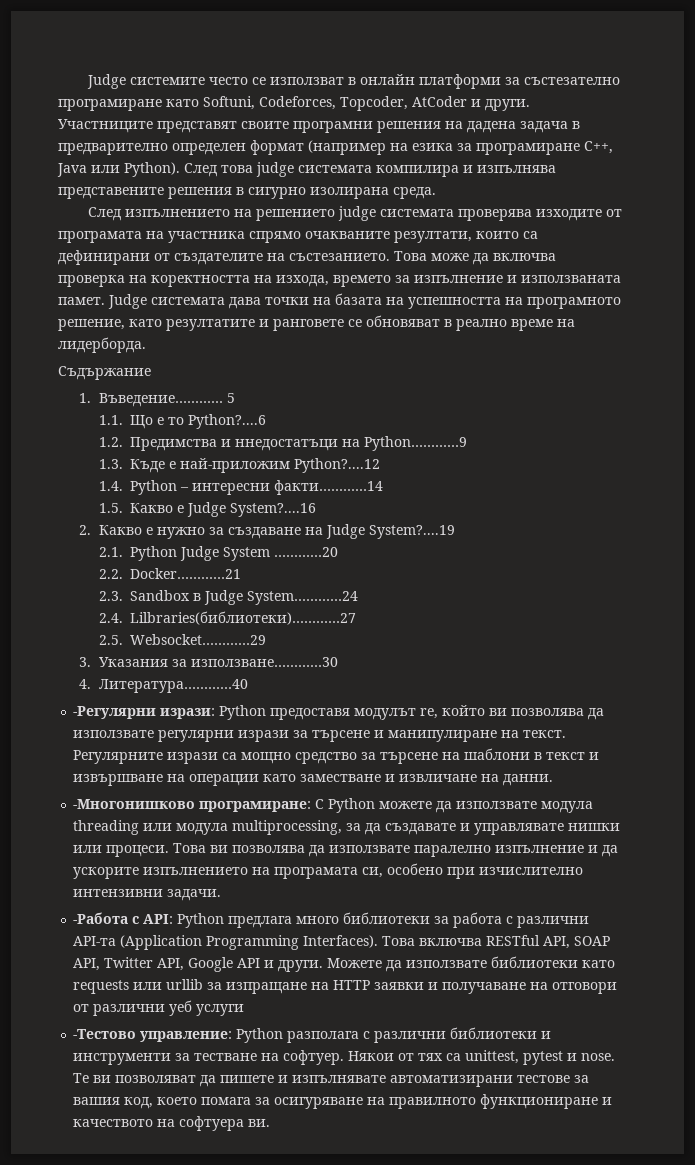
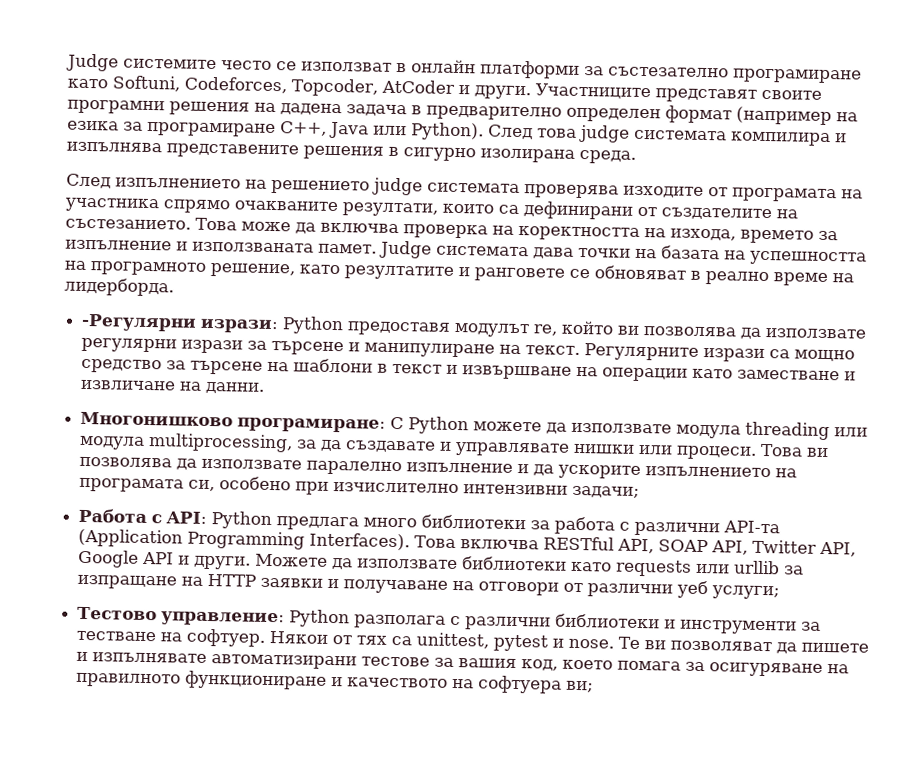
[58,366,151,380] [78,393,236,407] [99,414,267,429] [99,436,468,451] [99,458,381,473] [99,480,384,495] [99,502,317,517] [78,524,456,539] [99,546,339,561] [99,568,242,579] [99,590,359,605] [99,611,357,625] [99,634,267,645] [78,657,339,667] [78,679,249,693] // Съдържание // 1. Въведение………… 5 // 1.1. Що е то Python?....6 // 1.2. Предимства и ннедостатъци на Python…………9 // 1.3. Къде е най-приложим Python?....12 // 1.4. Python – интересни факти…………14 // 1.5. Какво е Judge System?....16 // 2. Какво е нужно за създаване на Judge System?....19 // 2.1. Python Judge System …………20 // 2.2. Docker…………21 // 2.3. Sandbox в Judge System…………24 // 2.4. Lilbraries(библиотеки)…………27 // 2.5. Websocket…………29 // 3. Указания за използване…………30 // 4. Литература…………40 -> (174, 287) none
[73,799,196,809] -Многонишково -> [80,411,234,427] Многонишково
[167,889,222,901] [73,912,129,924] задачи. // -Работа -> [572,485,641,498] [78,507,148,525] задачи; // Работа
[196,1004,245,1016] [73,1029,137,1039] услуги // -Тестово -> [712,585,781,600] [77,606,158,621] услуги; // Тестово
[248,1119,271,1127] ви. -> [566,680,595,693] ви;

